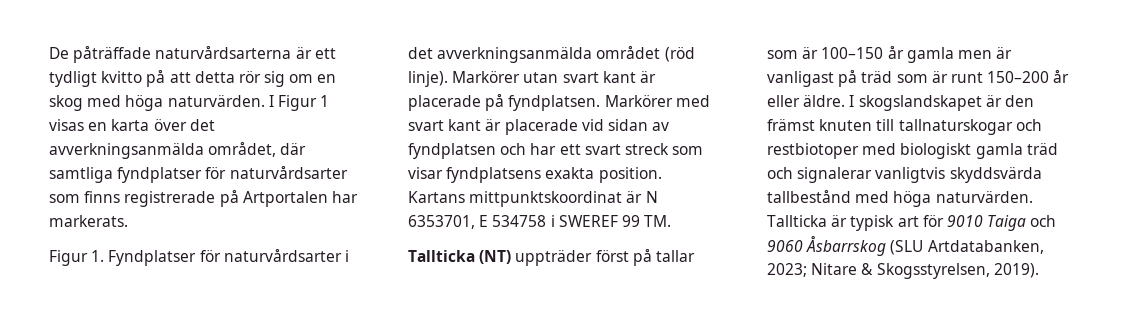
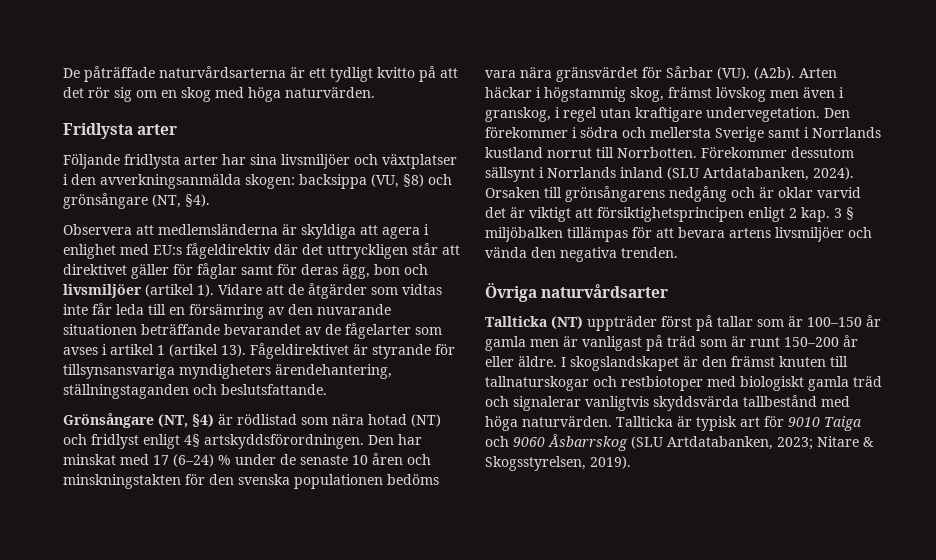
[194,71,235,83] detta -> [63,87,84,98] det
[268,95,330,111] [49,119,215,131] [49,142,307,159] [49,166,348,183] [49,190,358,207] [49,215,128,227] [49,249,349,266] [408,46,695,63] [408,71,656,87] [408,94,710,111] [408,119,670,135] [408,143,704,159] [408,167,662,183] [408,191,658,207] [408,215,672,229] I Figur 1 visas en karta över det avverkningsanmälda området, där samtliga fyndplatser för naturvårdsarter som finns registrerade på Artportalen har markerats. // Figur 1. Fyndplatser för naturvårdsarter i det avverkningsanmälda området (röd linje). Markörer utan svart kant är placerade på fyndplatsen. Markörer med svart kant är placerade vid sidan av fyndplatsen och har ett svart streck som visar fyndplatsens exakta position. Kartans mittpunktskoordinat är N 6353701, E 534758 i SWEREF 99 TM. -> [63,123,178,139] [63,154,457,169] [63,174,452,189] [63,193,210,209] [63,224,429,239] [63,243,460,259] [63,263,428,279] [63,283,442,299] [63,303,391,319] [63,323,442,339] [63,343,455,359] [63,364,392,379] [63,384,327,399] [63,413,441,428] [63,434,422,449] [63,453,431,467] [63,474,439,489] [485,66,837,82] [485,87,844,102] [485,107,850,122] [485,127,881,142] [485,147,854,158] [485,167,854,182] [485,186,861,202] [485,207,854,222] [485,227,872,242] [485,247,678,262] [485,282,669,302] // Fridlysta arter // Följande fridlysta arter har sina livsmiljöer och växtplatser i den avverkningsanmälda skogen: backsippa (VU, §8) och grönsångare (NT, §4). // Observera att medlemsländerna är skyldiga att agera i enlighet med EU:s fågeldirektiv där det uttryckligen står att direktivet gäller för fåglar samt för deras ägg, bon och livsmiljöer (artikel 1). Vidare att de åtgärder som vidtas inte får leda till en försämring av den nuvarande situationen beträffande bevarandet av de fågelarter som avses i artikel 1 (artikel 13). Fågeldirektivet är styrande för tillsynsansvariga myndigheters ärendehantering, ställningstaganden och beslutsfattande. // Grönsångare (NT, §4) är rödlistad som nära hotad (NT) och fridlyst enligt 4§ artskyddsförordningen. Den har minskat med 17 (6–24) % under de senaste 10 åren och minskningstakten för den svenska populationen bedöms vara nära gränsvärdet för Sårbar (VU). (A2b). Arten häckar i högstammig skog, främst lövskog men även i granskog, i regel utan kraftigare undervegetation. Den förekommer i södra och mellersta Sverige samt i Norrlands kustland norrut till Norrbotten. Förekommer dessutom sällsynt i Norrlands inland (SLU Artdatabanken, 2024). Orsaken till grönsångarens nedgång och är oklar varvid det är viktigt att försiktighetsprincipen enligt 2 kap. 3 § miljöbalken tillämpas för att bevara artens livsmiljöer och vända den negativa trenden. // Övriga naturvårdsarter

